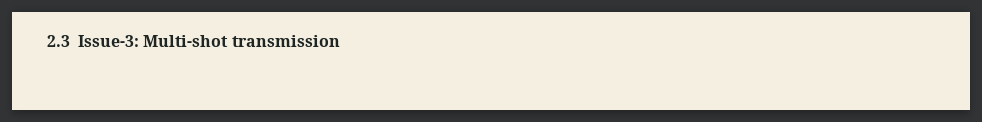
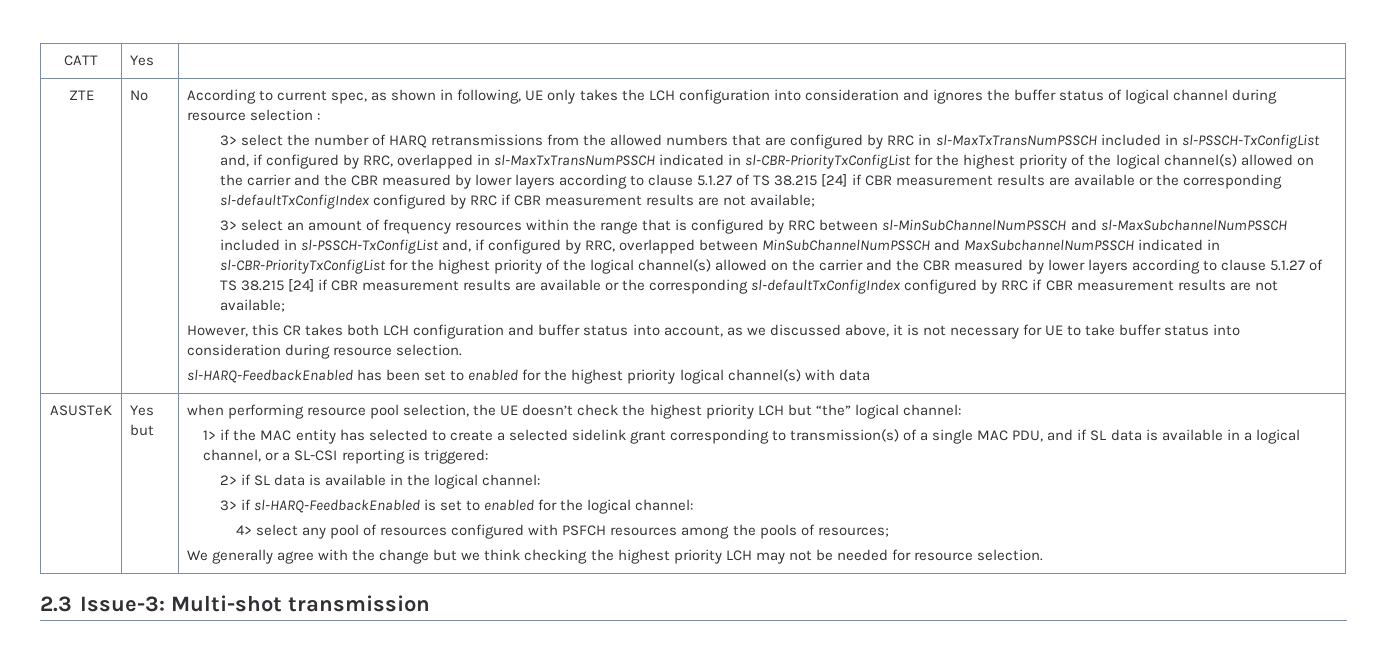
(47, 41) none -> [64,55,98,66] [130,55,155,66] [68,90,94,100] [130,90,149,101] [187,89,1278,104] [187,109,321,121] [219,134,1320,149] [219,154,1314,169] [219,174,1282,189] [219,194,816,209] [219,219,1287,234] [219,239,1221,254] [219,259,1323,274] [219,279,1278,294] [219,299,285,312] [187,324,1241,339] [187,344,463,359] [187,369,870,384] [50,405,112,416] [130,405,155,416] [130,424,155,436] [187,404,961,419] [203,429,1300,444] [203,449,488,464] [219,474,541,489] [219,499,694,514] [235,524,889,539] [187,549,1044,564] CATT | Yes | // ZTE | No | According to current spec, as shown in following, UE only takes the LCH configuration into consideration and ignores the buffer status of logical channel during resource selection : // 3> select the number of HARQ retransmissions from the allowed numbers that are configured by RRC in sl-MaxTxTransNumPSSCH included in sl-PSSCH-TxConfigList and, if configured by RRC, overlapped in sl-MaxTxTransNumPSSCH indicated in sl-CBR-PriorityTxConfigList for the highest priority of the logical channel(s) allowed on the carrier and the CBR measured by lower layers according to clause 5.1.27 of TS 38.215 [24] if CBR measurement results are available or the corresponding sl-defaultTxConfigIndex configured by RRC if CBR measurement results are not available; // 3> select an amount of frequency resources within the range that is configured by RRC between sl-MinSubChannelNumPSSCH and sl-MaxSubchannelNumPSSCH included in sl-PSSCH-TxConfigList and, if configured by RRC, overlapped between MinSubChannelNumPSSCH and MaxSubchannelNumPSSCH indicated in sl-CBR-PriorityTxConfigList for the highest priority of the logical channel(s) allowed on the carrier and the CBR measured by lower layers according to clause 5.1.27 of TS 38.215 [24] if CBR measurement results are available or the corresponding sl-defaultTxConfigIndex configured by RRC if CBR measurement results are not available; // However, this CR takes both LCH configuration and buffer status into account, as we discussed above, it is not necessary for UE to take buffer status into consideration during resource selection. // sl-HARQ-FeedbackEnabled has been set to enabled for the highest priority logical channel(s) with data // ASUSTeK | Yes but | when performing resource pool selection, the UE doesn’t check the highest priority LCH but “the” logical channel: // 1> if the MAC entity has selected to create a selected sidelink grant corresponding to transmission(s) of a single MAC PDU, and if SL data is available in a logical channel, or a SL-CSI reporting is triggered: // 2> if SL data is available in the logical channel: // 3> if sl-HARQ-FeedbackEnabled is set to enabled for the logical channel: // 4> select any pool of resources configured with PSFCH resources among the pools of resources; // We generally agree with the change but we think checking the highest priority LCH may not be needed for resource selection. //

